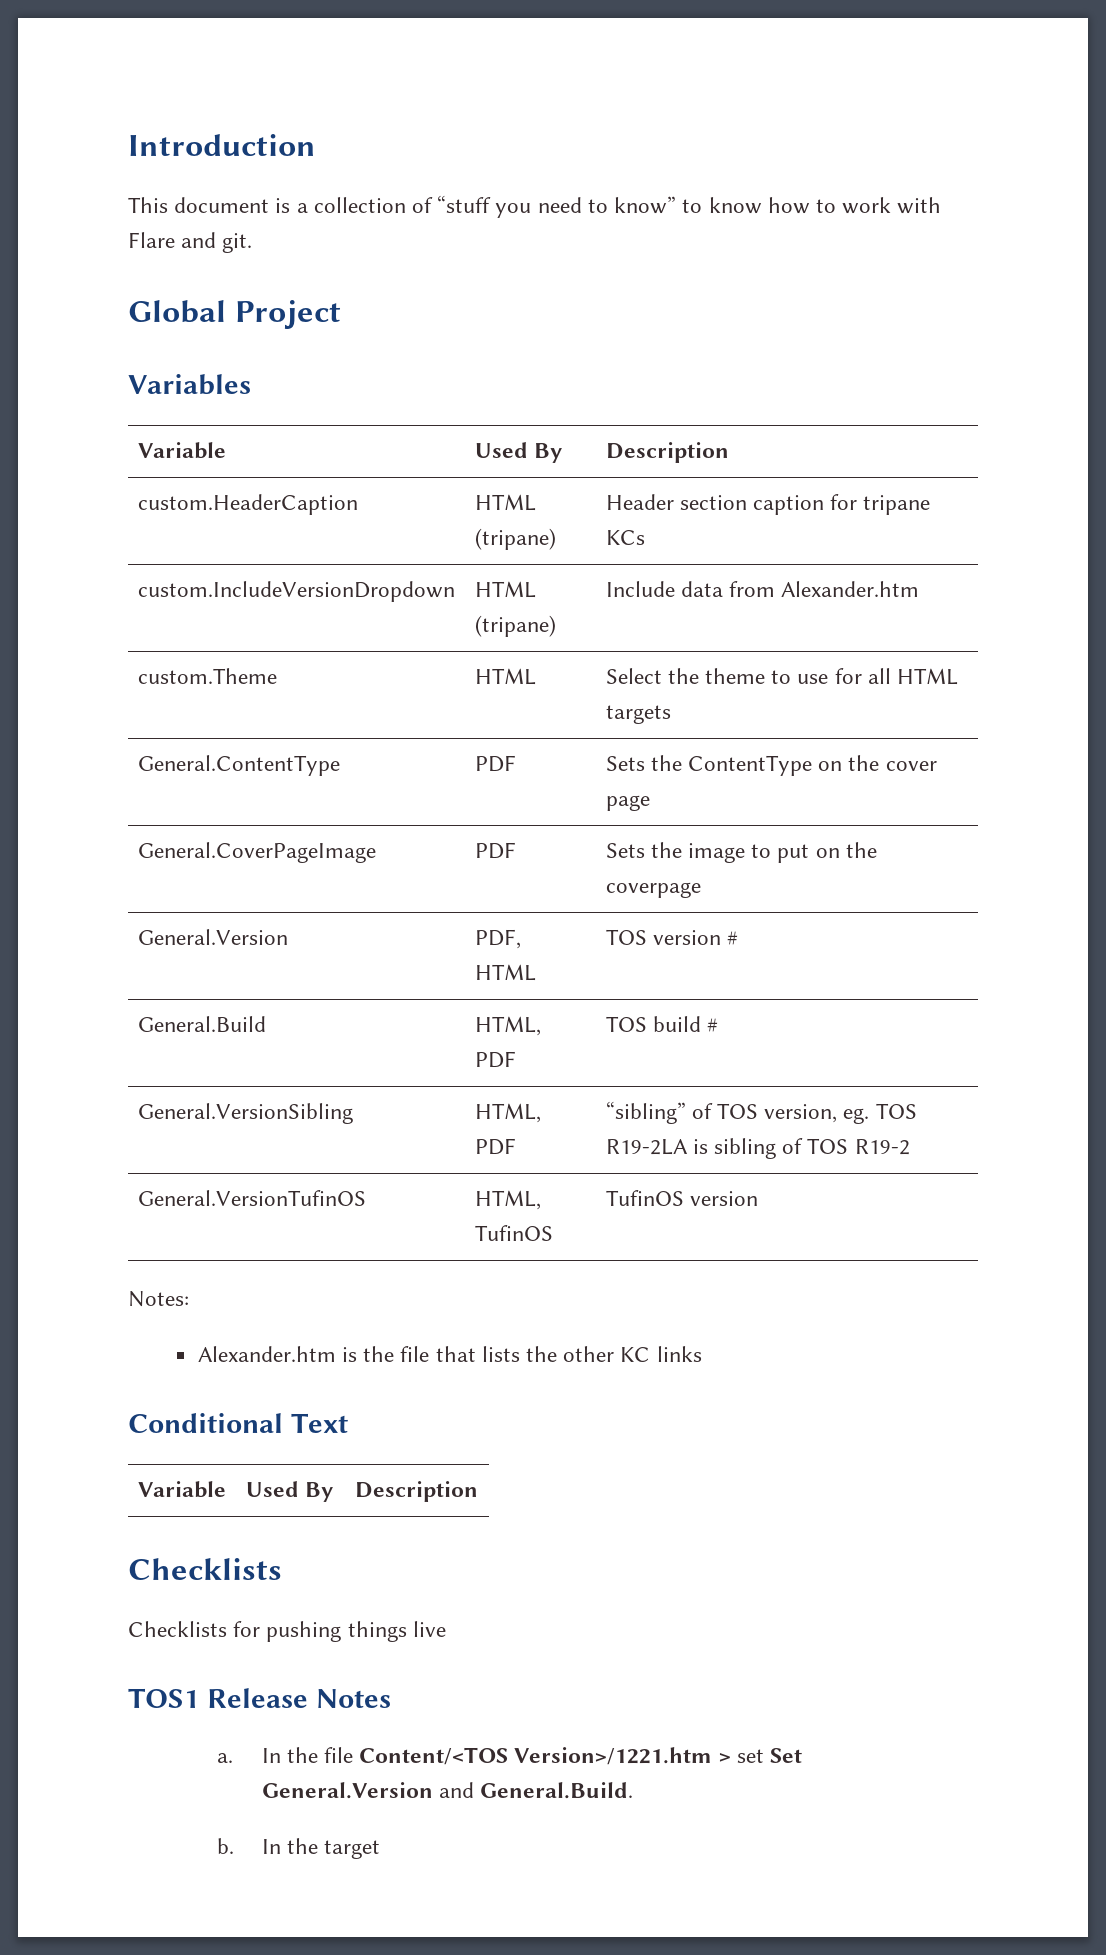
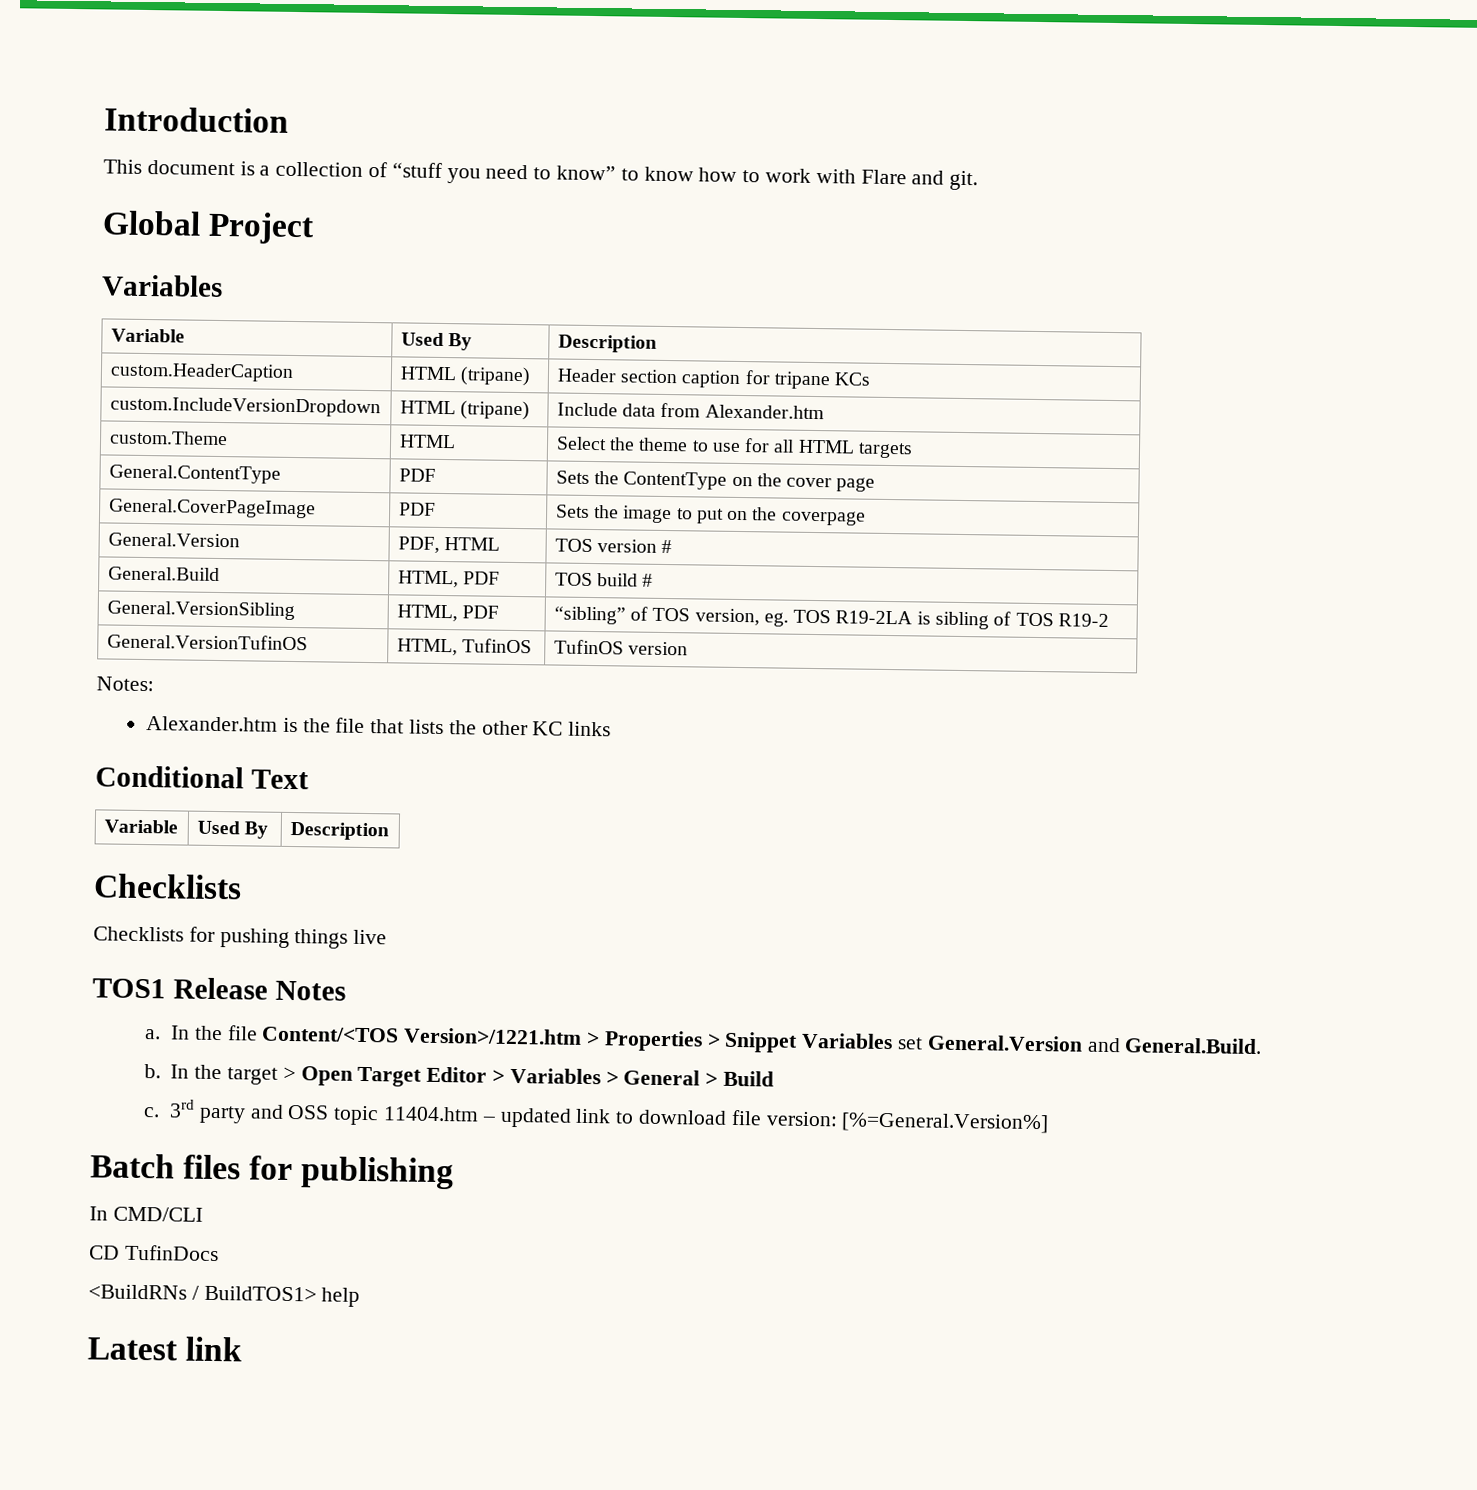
[736,1748,802,1763] set Set -> [603,1030,923,1053] Properties > Snippet Variables set
(380, 1849) none -> [282,1066,775,1087] [142,1099,1050,1134] [90,1153,455,1190] [89,1206,203,1222] [89,1244,219,1262] [88,1284,361,1307] [87,1336,243,1362] > Open Target Editor > Variables > General > Build // c. 3rd party and OSS topic 11404.htm – updated link to download file version: [%=General.Version%] // Batch files for publishing // In CMD/CLI // CD TufinDocs // <BuildRNs / BuildTOS1> help // Latest link

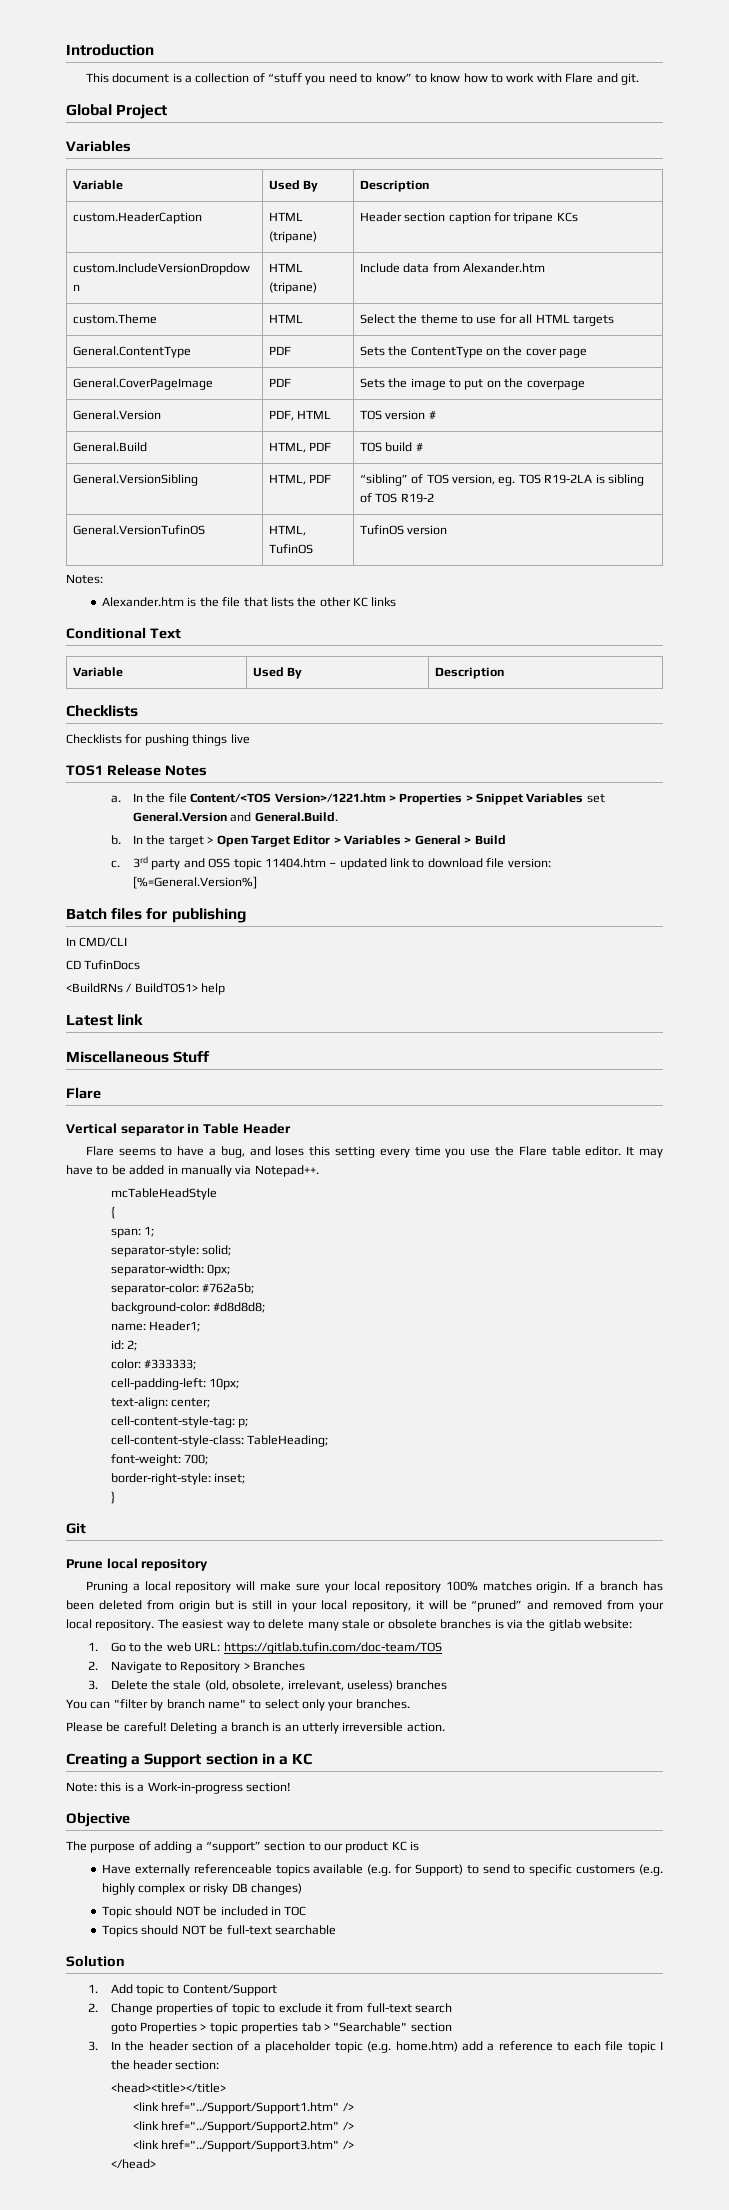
(243, 1349) none -> [66,1051,211,1063] [66,1087,101,1099] [66,1123,291,1136] [85,1146,663,1158] [66,1165,319,1177] [110,1188,217,1200] [110,1206,115,1219] [110,1226,155,1238] [110,1245,232,1257] [110,1264,231,1276] [110,1283,255,1295] [110,1302,266,1314] [110,1321,201,1332] [110,1340,138,1351] [110,1359,197,1370] [110,1378,240,1390] [110,1397,211,1409] [110,1416,249,1428] [110,1435,329,1447] [110,1454,209,1466] [110,1473,246,1485] [110,1491,115,1504] [66,1523,86,1534] [66,1558,209,1571] [85,1581,663,1593] [66,1600,665,1612] [66,1619,632,1631] [88,1642,442,1654] [88,1661,306,1673] [88,1680,448,1691] [66,1699,410,1711] [66,1722,445,1734] [66,1753,313,1768] [66,1782,291,1794] [66,1812,130,1827] [66,1841,420,1853] [102,1864,663,1876] [102,1883,302,1895] [102,1906,307,1918] [102,1925,336,1937] [66,1955,125,1967] [88,1984,277,1996] [88,2003,453,2015] [110,2022,452,2034] [88,2041,664,2053] [110,2060,220,2070] [110,2083,226,2093] [133,2102,354,2114] [133,2121,354,2133] [133,2140,354,2152] [110,2159,156,2169] // Miscellaneous Stuff // Flare // Vertical separator in Table Header // Flare seems to have a bug, and loses this setting every time you use the Flare table editor. It may have to be added in manually via Notepad++. // mcTableHeadStyle // { // span: 1; // separator-style: solid; // separator-width: 0px; // separator-color: #762a5b; // background-color: #d8d8d8; // name: Header1; // id: 2; // color: #333333; // cell-padding-left: 10px; // text-align: center; // cell-content-style-tag: p; // cell-content-style-class: TableHeading; // font-weight: 700; // border-right-style: inset; // } // Git // Prune local repository // Pruning a local repository will make sure your local repository 100% matches origin. If a branch has been deleted from origin but is still in your local repository, it will be “pruned” and removed from your local repository. The easiest way to delete many stale or obsolete branches is via the gitlab website: // 1. Go to the web URL: https://gitlab.tufin.com/doc-team/TOS // 2. Navigate to Repository > Branches // 3. Delete the stale (old, obsolete, irrelevant, useless) branches // You can "filter by branch name" to select only your branches. // Please be careful! Deleting a branch is an utterly irreversible action. // Creating a Support section in a KC // Note: this is a Work-in-progress section! // Objective // The purpose of adding a “support” section to our product KC is // Have externally referenceable topics available (e.g. for Support) to send to specific customers (e.g. highly complex or risky DB changes) // Topic should NOT be included in TOC // Topics should NOT be full-text searchable // Solution // 1. Add topic to Content/Support // 2. Change properties of topic to exclude it from full-text search // goto Properties > topic properties tab > "Searchable" section // 3. In the header section of a placeholder topic (e.g. home.htm) add a reference to each file topic I the header section: // <head><title></title> // <link href="../Support/Support1.htm" /> // <link href="../Support/Support2.htm" /> // <link href="../Support/Support3.htm" /> // </head>

